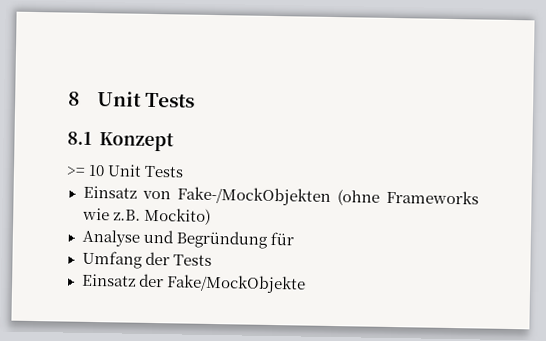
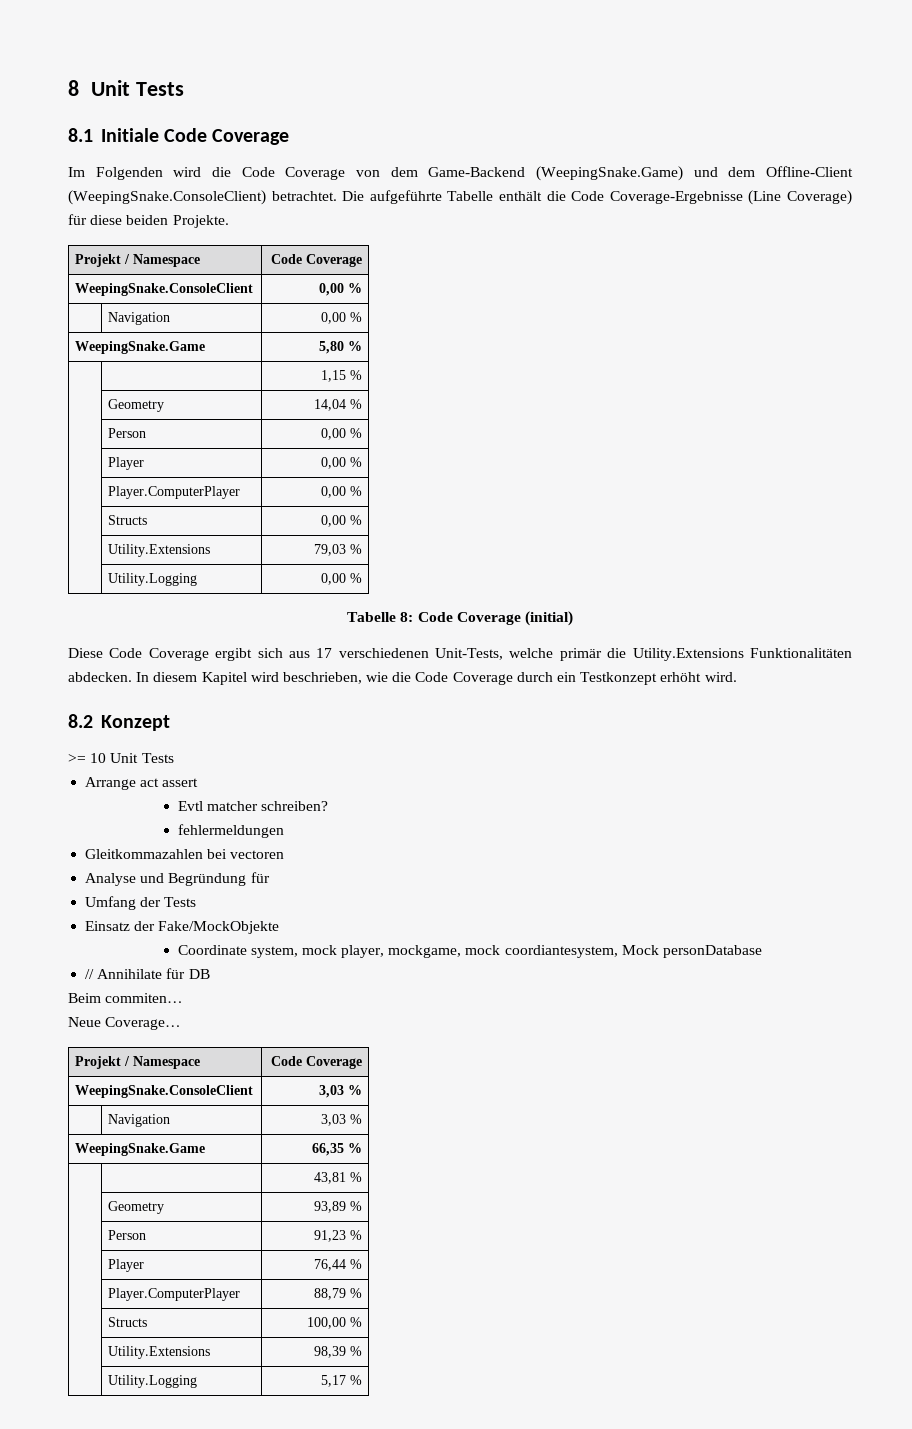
(92, 138) none -> [100,128,290,145] [68,166,853,181] [68,190,853,205] [68,214,229,228] [75,254,201,267] [270,254,362,267] [75,283,254,296] [318,283,362,296] [108,312,171,325] [320,312,362,324] [75,341,206,354] [318,341,362,354] [320,370,362,382] [108,399,165,412] [313,399,362,411] [108,428,147,438] [320,428,362,440] [108,457,145,470] [320,457,362,469] [108,486,241,499] [320,486,362,498] [108,515,148,525] [320,515,362,527] [108,544,211,557] [313,544,362,556] [108,573,198,586] [320,573,362,585] [347,611,573,626] [68,648,852,661] [68,672,737,685] [68,714,93,728] Initiale Code Coverage // Im Folgenden wird die Code Coverage von dem Game-Backend (WeepingSnake.Game) und dem Offline-Client (WeepingSnake.ConsoleClient) betrachtet. Die aufgeführte Tabelle enthält die Code Coverage-Ergebnisse (Line Coverage) für diese beiden Projekte. // Projekt / Namespace | Code Coverage // WeepingSnake.ConsoleClient | 0,00 % // | Navigation | 0,00 % // WeepingSnake.Game | 5,80 % // | | 1,15 % // | Geometry | 14,04 % // | Person | 0,00 % // | Player | 0,00 % // | Player.ComputerPlayer | 0,00 % // | Structs | 0,00 % // | Utility.Extensions | 79,03 % // | Utility.Logging | 0,00 % // Tabelle 8: Code Coverage (initial) // Diese Code Coverage ergibt sich aus 17 verschiedenen Unit-Tests, welche primär die Utility.Extensions Funktionalitäten abdecken. In diesem Kapitel wird beschrieben, wie die Code Coverage durch ein Testkonzept erhöht wird. // 8.2
[82,185,479,206] [81,207,211,225] Einsatz von Fake-/MockObjekten (ohne Frameworks wie z.B. Mockito) -> [85,777,199,790] [177,801,328,811] [177,824,284,838] [85,849,285,859] Arrange act assert // Evtl matcher schreiben? // fehlermeldungen // Gleitkommazahlen bei vectoren
(306, 284) none -> [177,945,762,958] [85,968,210,979] [68,993,184,1003] [68,1017,182,1030] [75,1056,201,1069] [270,1056,362,1069] [75,1085,254,1098] [318,1085,362,1098] [108,1114,171,1127] [320,1114,362,1126] [75,1143,206,1156] [311,1143,362,1156] [313,1172,362,1184] [108,1201,165,1214] [313,1201,362,1213] [108,1230,147,1240] [313,1230,362,1242] [108,1259,145,1272] [313,1259,362,1271] [108,1288,241,1301] [313,1288,362,1300] [108,1317,148,1327] [306,1317,362,1329] [108,1346,211,1359] [313,1346,362,1358] [108,1375,198,1388] [320,1375,362,1387] // Coordinate system, mock player, mockgame, mock coordiantesystem, Mock personDatabase // // Annihilate für DB // Beim commiten… // Neue Coverage… // Projekt / Namespace | Code Coverage // WeepingSnake.ConsoleClient | 3,03 % // | Navigation | 3,03 % // WeepingSnake.Game | 66,35 % // | | 43,81 % // | Geometry | 93,89 % // | Person | 91,23 % // | Player | 76,44 % // | Player.ComputerPlayer | 88,79 % // | Structs | 100,00 % // | Utility.Extensions | 98,39 % // | Utility.Logging | 5,17 %

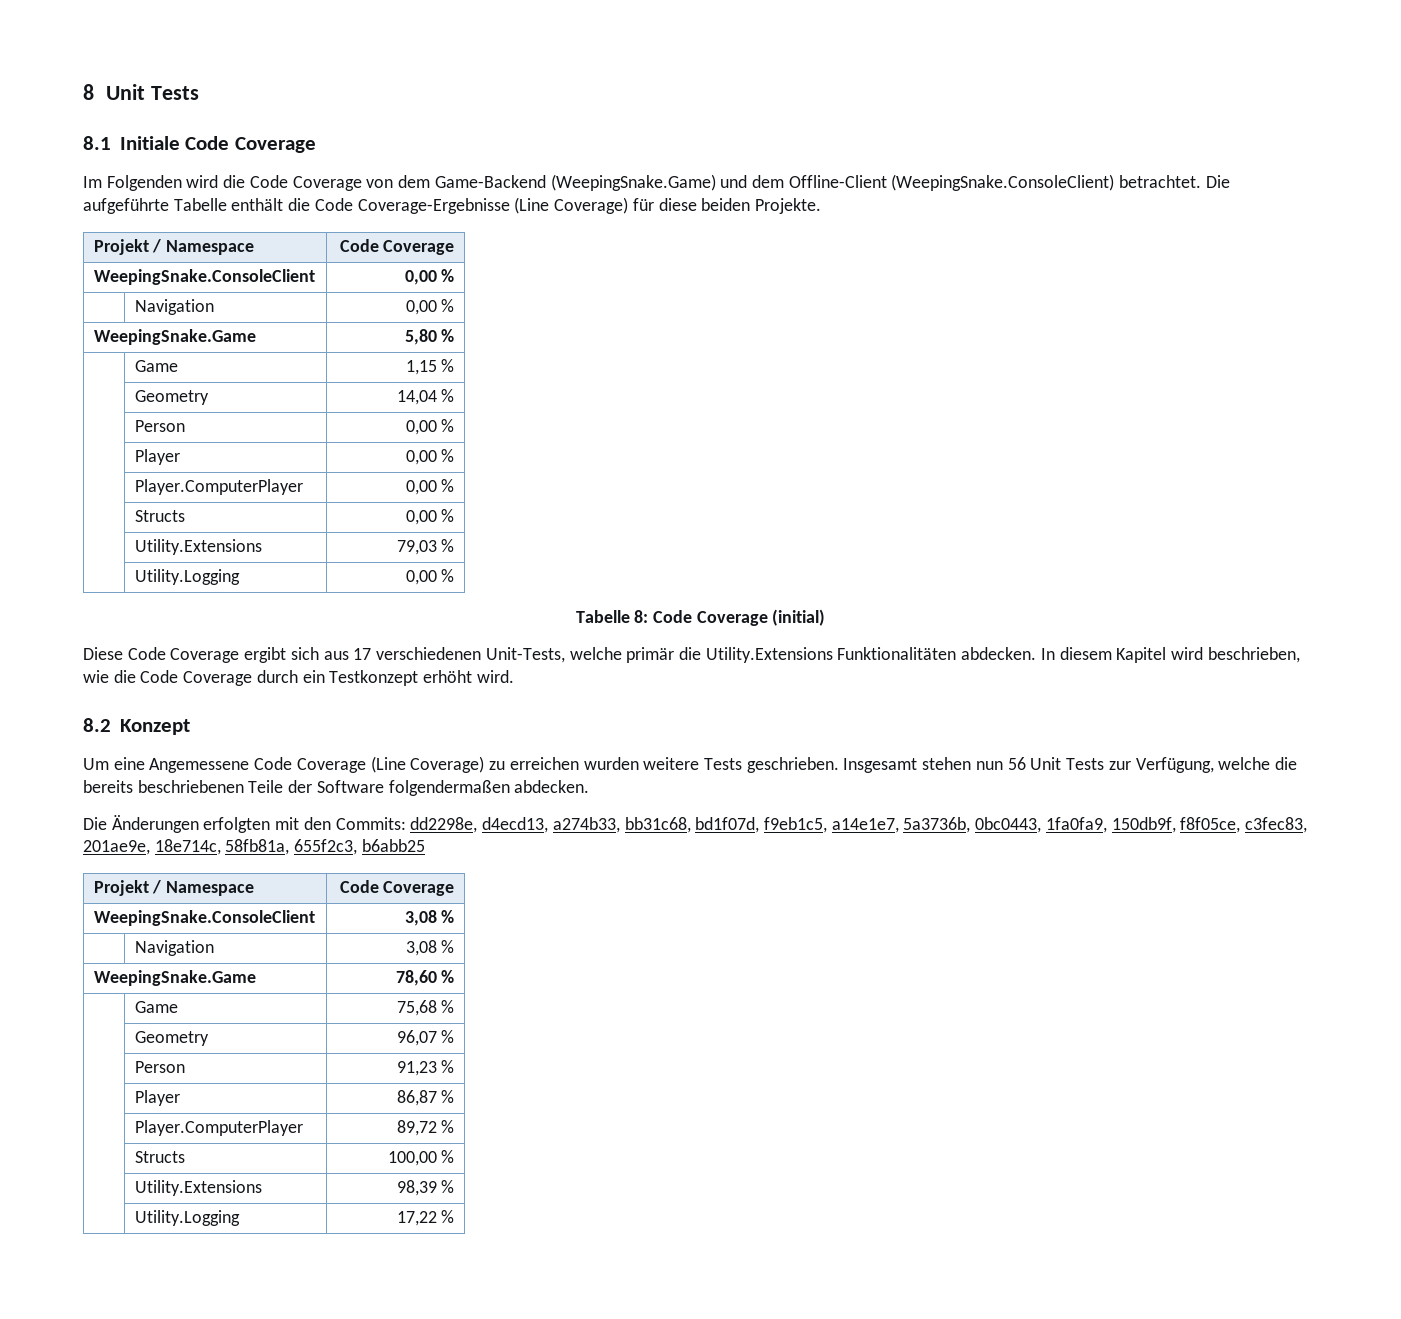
(362, 346) none -> [134,360,178,372] Game
[68,753,174,763] [85,777,199,790] [177,801,328,811] [177,824,284,838] [85,849,285,859] [85,872,270,886] [85,896,197,910] [85,921,280,934] [177,945,762,958] [85,968,210,979] [68,993,184,1003] [68,1017,182,1030] [75,1056,201,1069] [270,1056,362,1069] [75,1085,254,1098] [318,1085,362,1098] [108,1114,171,1127] [320,1114,362,1126] [75,1143,206,1156] [311,1143,362,1156] [313,1172,362,1184] [108,1201,165,1214] [313,1201,346,1213] >= 10 Unit Tests // Arrange act assert // Evtl matcher schreiben? // fehlermeldungen // Gleitkommazahlen bei vectoren // Analyse und Begründung für // Umfang der Tests // Einsatz der Fake/MockObjekte // Coordinate system, mock player, mockgame, mock coordiantesystem, Mock personDatabase // // Annihilate für DB // Beim commiten… // Neue Coverage… // Projekt / Namespace | Code Coverage // WeepingSnake.ConsoleClient | 3,03 % // | Navigation | 3,03 % // WeepingSnake.Game | 66,35 % // | | 43,81 % // | Geometry | 93,89 -> [83,756,1297,773] [83,780,590,796] [83,815,1308,833] [83,839,425,855] [93,880,255,896] [339,880,455,896] [93,910,315,926] [404,910,455,926] [134,940,214,956] [405,940,455,956] [93,970,256,986] [395,970,455,986] [134,1001,178,1013] [396,1000,455,1016] [134,1031,209,1046] [396,1030,437,1046] Um eine Angemessene Code Coverage (Line Coverage) zu erreichen wurden weitere Tests geschrieben. Insgesamt stehen nun 56 Unit Tests zur Verfügung, welche die bereits beschriebenen Teile der Software folgendermaßen abdecken. // Die Änderungen erfolgten mit den Commits: dd2298e, d4ecd13, a274b33, bb31c68, bd1f07d, f9eb1c5, a14e1e7, 5a3736b, 0bc0443, 1fa0fa9, 150db9f, f8f05ce, c3fec83, 201ae9e, 18e714c, 58fb81a, 655f2c3, b6abb25 // Projekt / Namespace | Code Coverage // WeepingSnake.ConsoleClient | 3,08 % // | Navigation | 3,08 % // WeepingSnake.Game | 78,60 % // | Game | 75,68 % // | Geometry | 96,07
[313,1259,362,1271] [108,1288,241,1301] [313,1288,346,1300] 76,44 % // | Player.ComputerPlayer | 88,79 -> [396,1090,455,1106] [134,1120,303,1136] [396,1120,437,1136] 86,87 % // | Player.ComputerPlayer | 89,72
[320,1375,346,1387] 5,17 -> [396,1211,437,1226] 17,22

